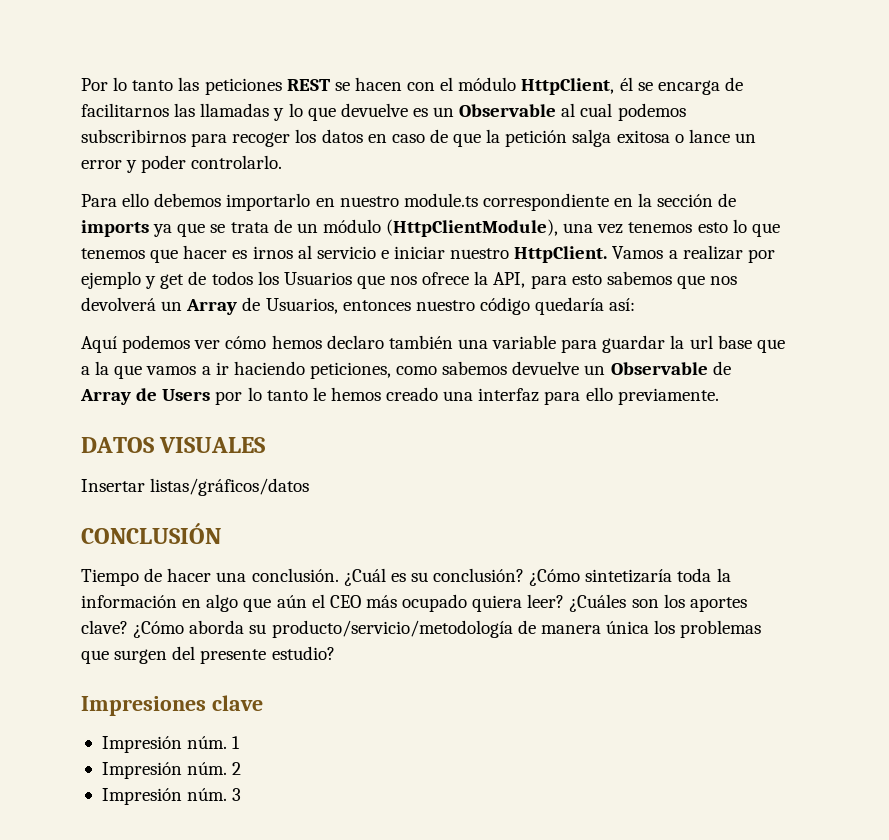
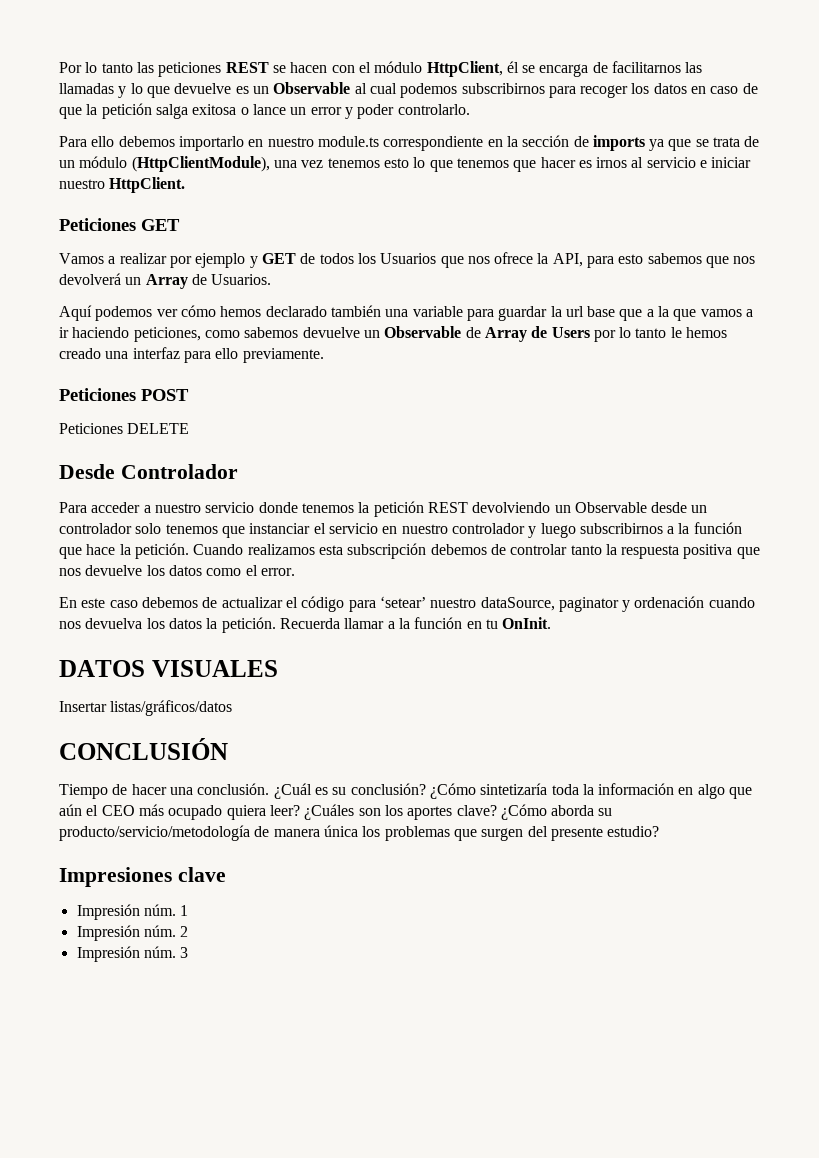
(608, 254) none -> [59,218,180,231] // Peticiones GET //
[160,274,185,289] get -> [261,253,296,264] GET
[265,297,636,315] Usuarios, entonces nuestro código quedaría así: -> [211,274,272,285] Usuarios.
[326,335,384,349] declaro -> [265,306,327,317] declarado
(719, 396) none -> [59,388,189,401] [59,423,190,434] [59,464,238,479] [59,501,708,517] [59,522,742,538] [59,543,760,559] [59,565,295,576] [59,596,755,612] [59,617,552,633] // Peticiones POST // Peticiones DELETE // Desde Controlador // Para acceder a nuestro servicio donde tenemos la petición REST devolviendo un Observable desde un controlador solo tenemos que instanciar el servicio en nuestro controlador y luego subscribirnos a la función que hace la petición. Cuando realizamos esta subscripción debemos de controlar tanto la respuesta positiva que nos devuelve los datos como el error. // En este caso debemos de actualizar el código para ‘setear’ nuestro dataSource, paginator y ordenación cuando nos devuelva los datos la petición. Recuerda llamar a la función en tu OnInit.

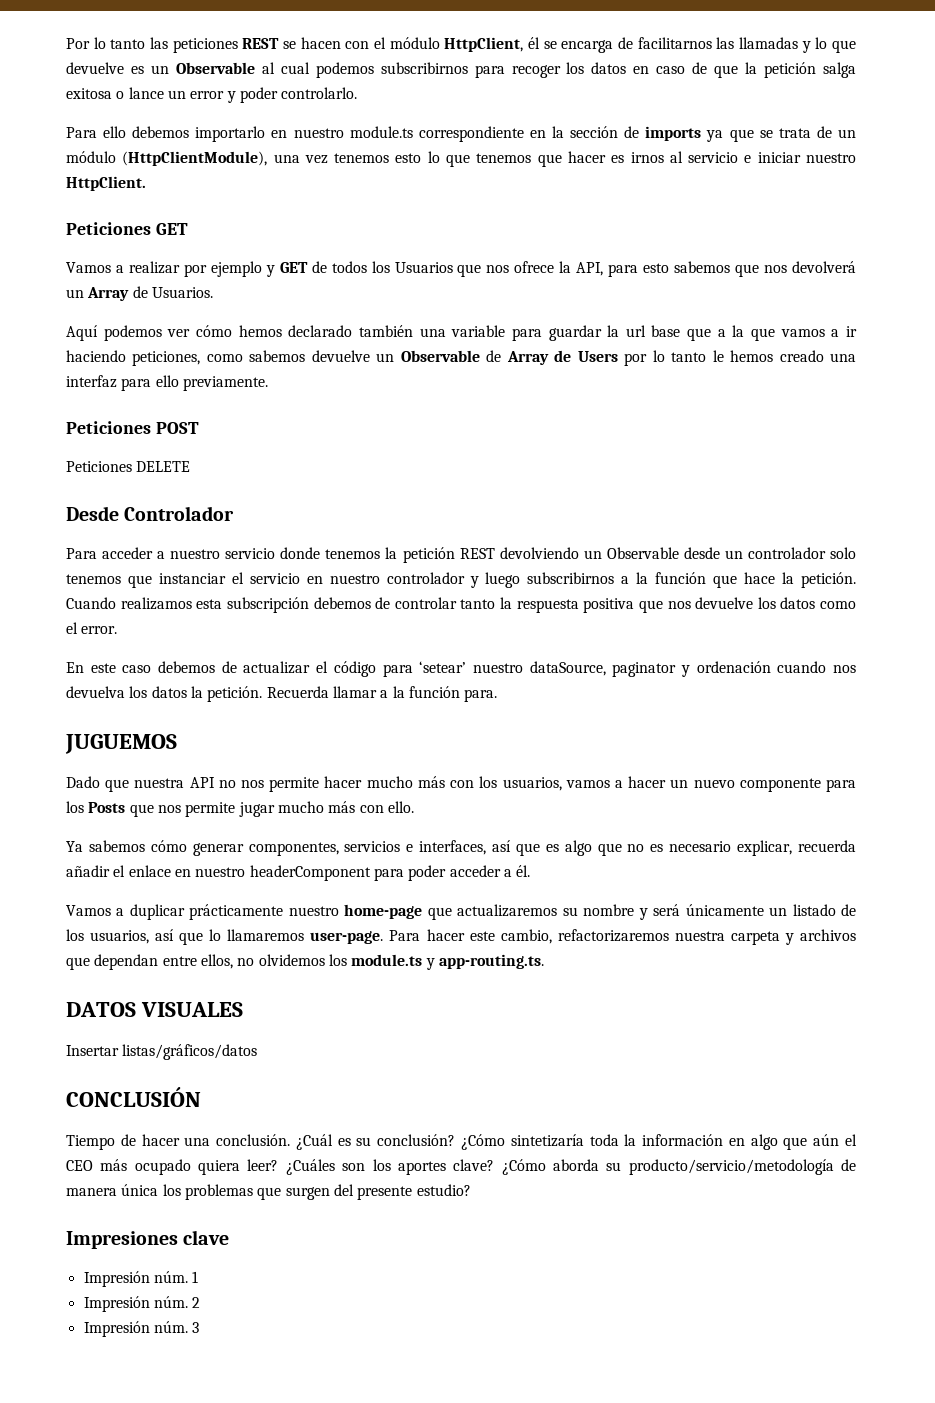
[466,617,552,629] en tu OnInit. -> [464,689,498,702] [65,734,177,754] [66,776,856,792] [66,801,414,817] [66,840,856,856] [66,865,531,881] [66,904,857,920] [66,929,857,945] [66,954,544,970] para. // JUGUEMOS // Dado que nuestra API no nos permite hacer mucho más con los usuarios, vamos a hacer un nuevo componente para los Posts que nos permite jugar mucho más con ello. // Ya sabemos cómo generar componentes, servicios e interfaces, así que es algo que no es necesario explicar, recuerda añadir el enlace en nuestro headerComponent para poder acceder a él. // Vamos a duplicar prácticamente nuestro home-page que actualizaremos su nombre y será únicamente un listado de los usuarios, así que lo llamaremos user-page. Para hacer este cambio, refactorizaremos nuestra carpeta y archivos que dependan entre ellos, no olvidemos los module.ts y app-routing.ts.

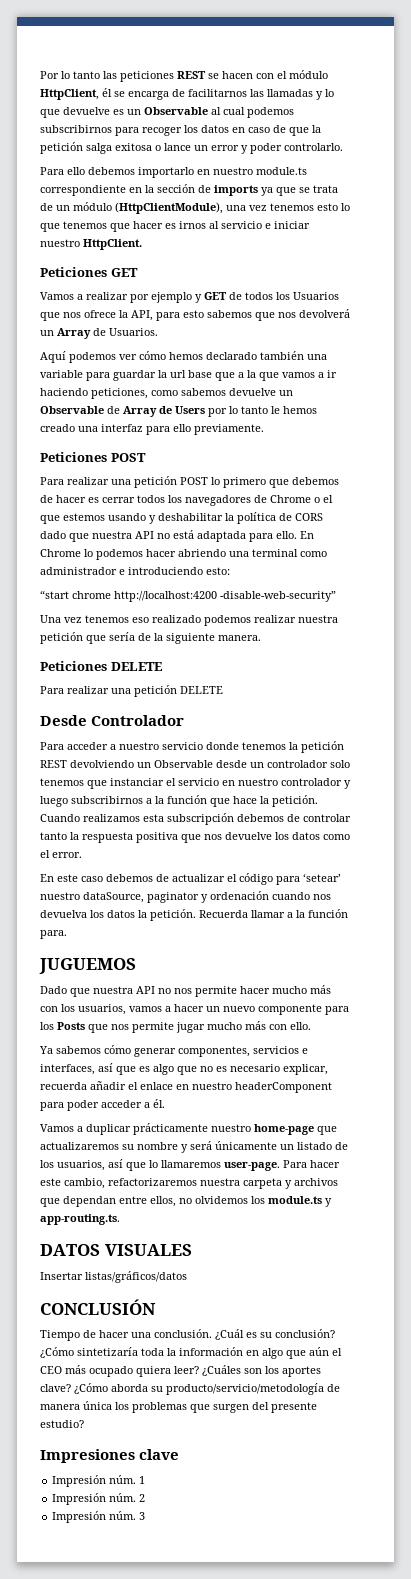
[66,461,132,472] Peticiones -> [40,476,339,488] [40,495,333,506] [40,512,323,524] [40,530,314,542] [40,549,327,560] [40,567,230,575] [40,590,336,602] [40,615,338,626] [40,632,261,644] [40,661,163,671] [40,685,177,697] Para realizar una petición POST lo primero que debemos de hacer es cerrar todos los navegadores de Chrome o el que estemos usando y deshabilitar la política de CORS dado que nuestra API no está adaptada para ello. En Chrome lo podemos hacer abriendo una terminal como administrador e introduciendo esto: // “start chrome http://localhost:4200 -disable-web-security” // Una vez tenemos eso realizado podemos realizar nuestra petición que sería de la siguiente manera. // Peticiones DELETE // Para realizar una petición

